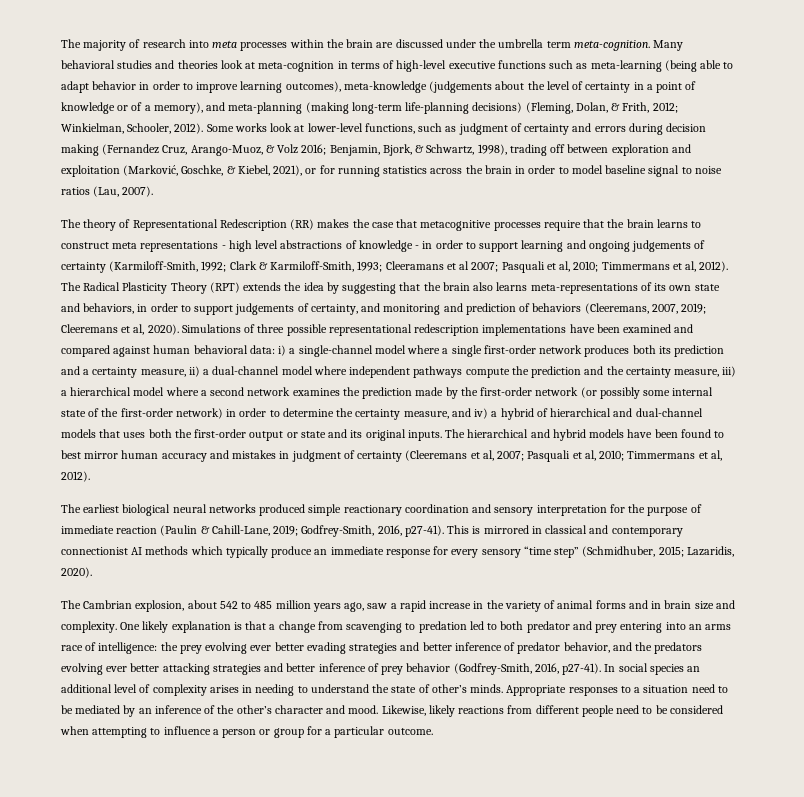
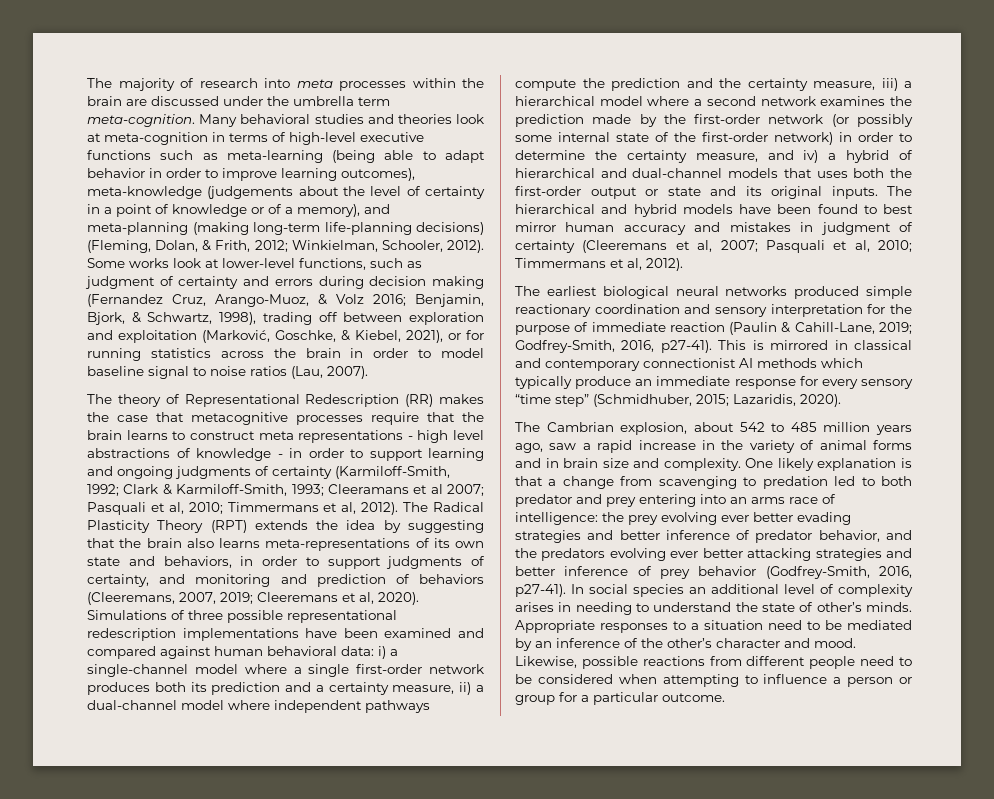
[632,240,692,252] judgements -> [175,466,251,479] judgments
[235,303,295,315] judgements -> [386,556,463,569] judgments
[428,705,455,717] likely -> [581,656,638,669] possible

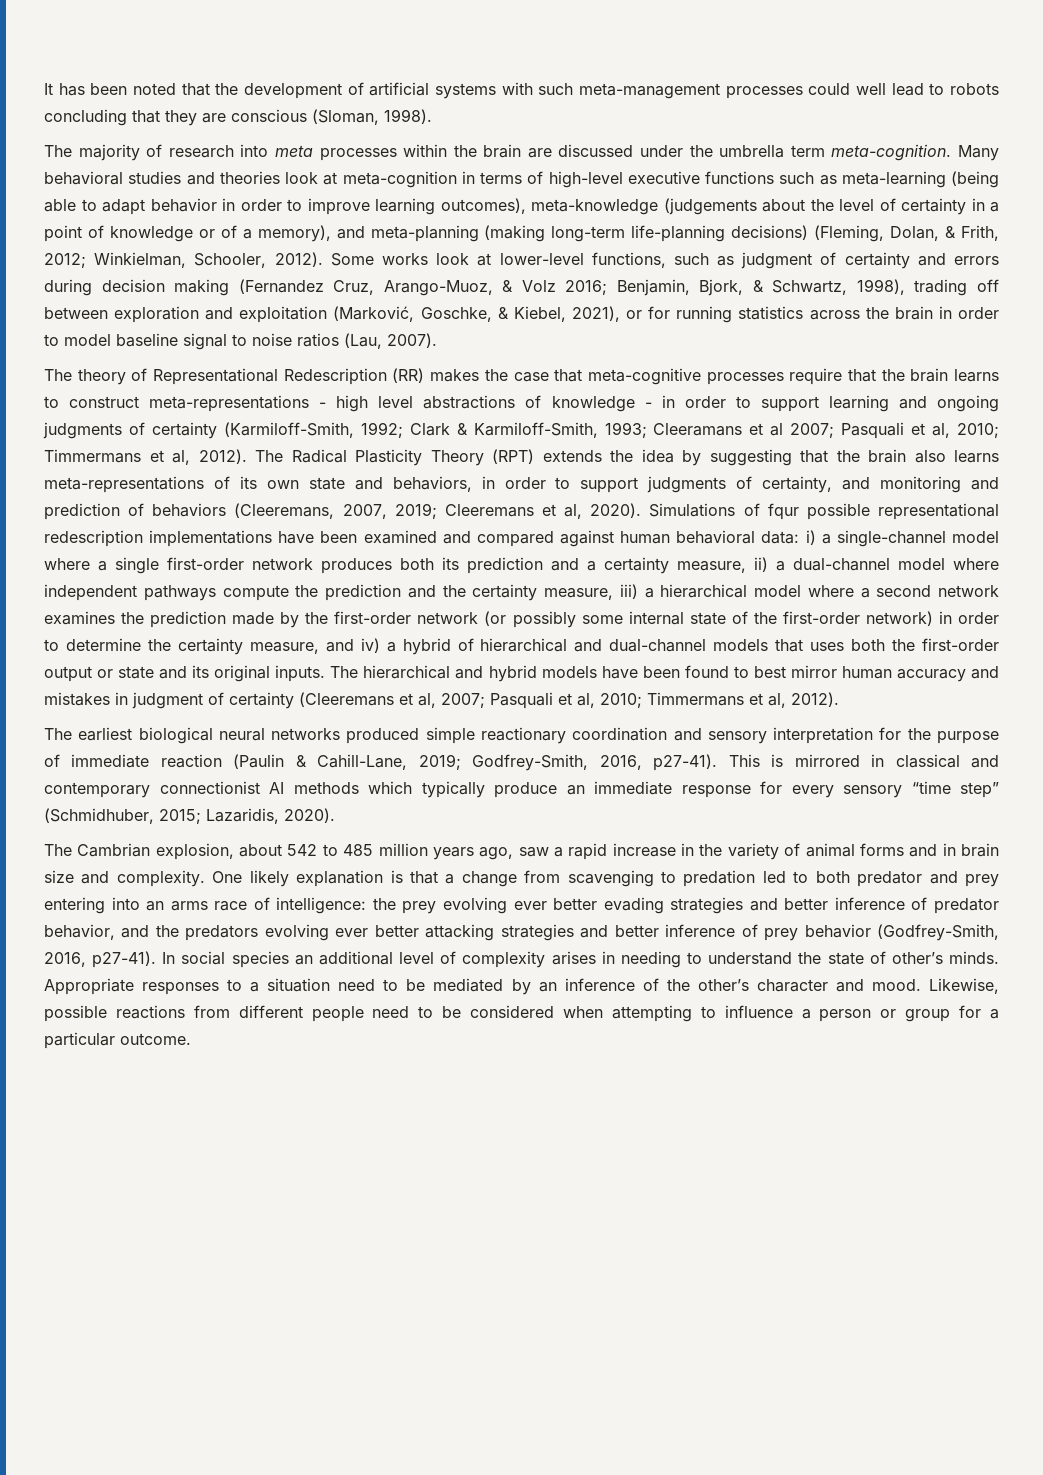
(87, 83) none -> [44,82,999,99] [44,109,432,126] It has been noted that the development of artificial systems with such meta-management processes could well lead to robots concluding that they are conscious (Sloman, 1998). //
[191,412,288,425] metacognitive -> [587,368,701,385] meta-cognitive
[258,430,404,443] meta representations -> [149,395,310,412] meta-representations
[188,610,223,620] three -> [767,503,799,520] fqur

